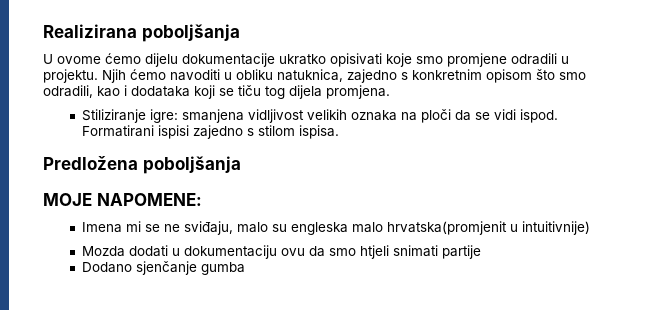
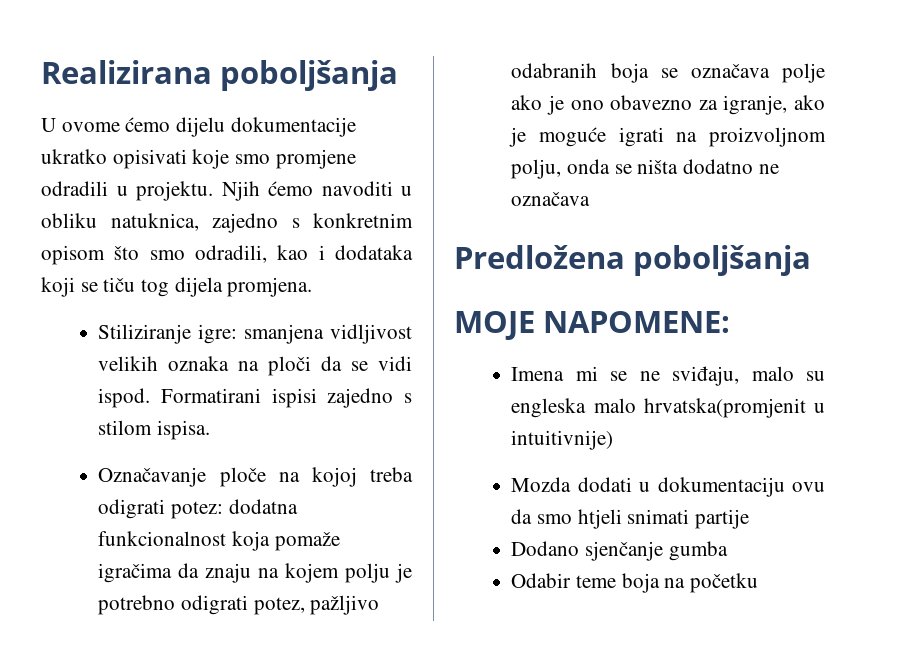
(339, 132) none -> [98,467,413,487] [98,499,298,519] [98,531,340,551] [98,563,412,583] [98,595,380,615] [511,63,825,83] [511,95,825,115] [509,127,826,147] [511,159,779,179] [511,192,591,206] // Označavanje ploče na kojoj treba odigrati potez: dodatna funkcionalnost koja pomaže igračima da znaju na kojem polju je potrebno odigrati potez, pažljivo odabranih boja se označava polje ako je ono obavezno za igranje, ako je moguće igrati na proizvoljnom polju, onda se ništa dodatno ne označava
(245, 268) none -> [511,573,759,593] // Odabir teme boja na početku

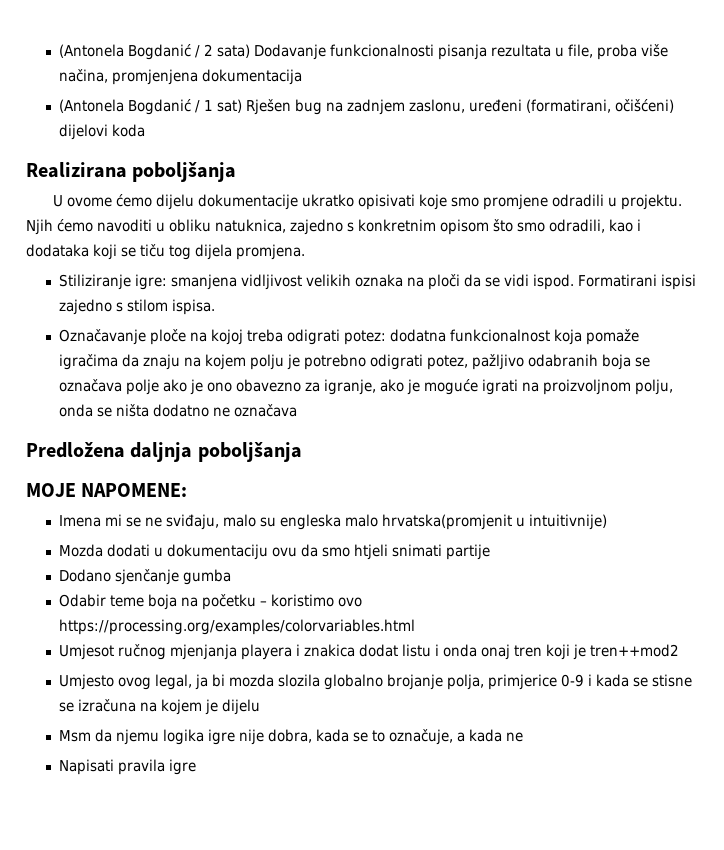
(41, 72) none -> [59,44,669,60] [59,69,303,85] [59,99,675,115] [59,124,146,140] (Antonela Bogdanić / 2 sata) Dodavanje funkcionalnosti pisanja rezultata u file, proba više načina, promjenjena dokumentacija // (Antonela Bogdanić / 1 sat) Rješen bug na zadnjem zaslonu, uređeni (formatirani, očišćeni) dijelovi koda //
(625, 257) none -> [130,442,193,462] daljnja
(759, 583) none -> [260,594,363,607] [59,619,416,635] [59,644,680,660] [59,674,693,690] [59,699,261,715] [59,729,524,745] [59,759,197,775] – koristimo ovo https://processing.org/examples/colorvariables.html // Umjesot ručnog mjenjanja playera i znakica dodat listu i onda onaj tren koji je tren++mod2 // Umjesto ovog legal, ja bi mozda slozila globalno brojanje polja, primjerice 0-9 i kada se stisne se izračuna na kojem je dijelu // Msm da njemu logika igre nije dobra, kada se to označuje, a kada ne // Napisati pravila igre

